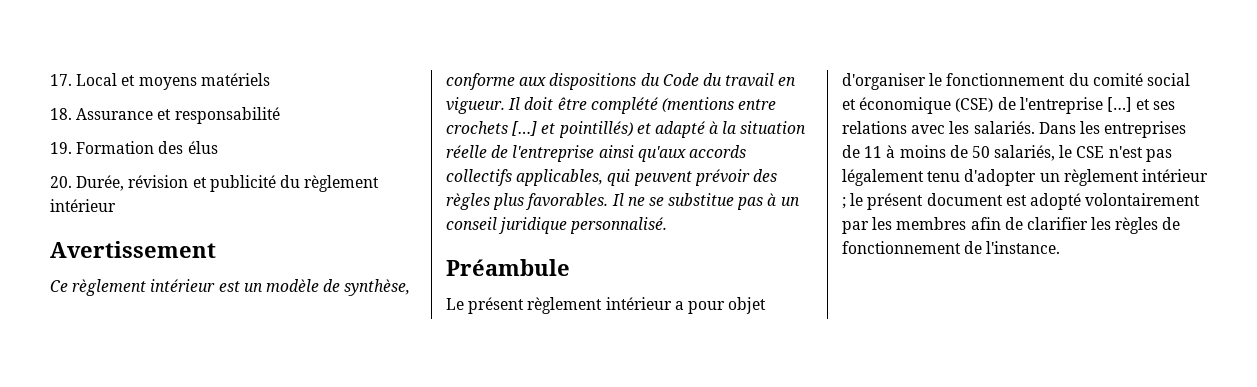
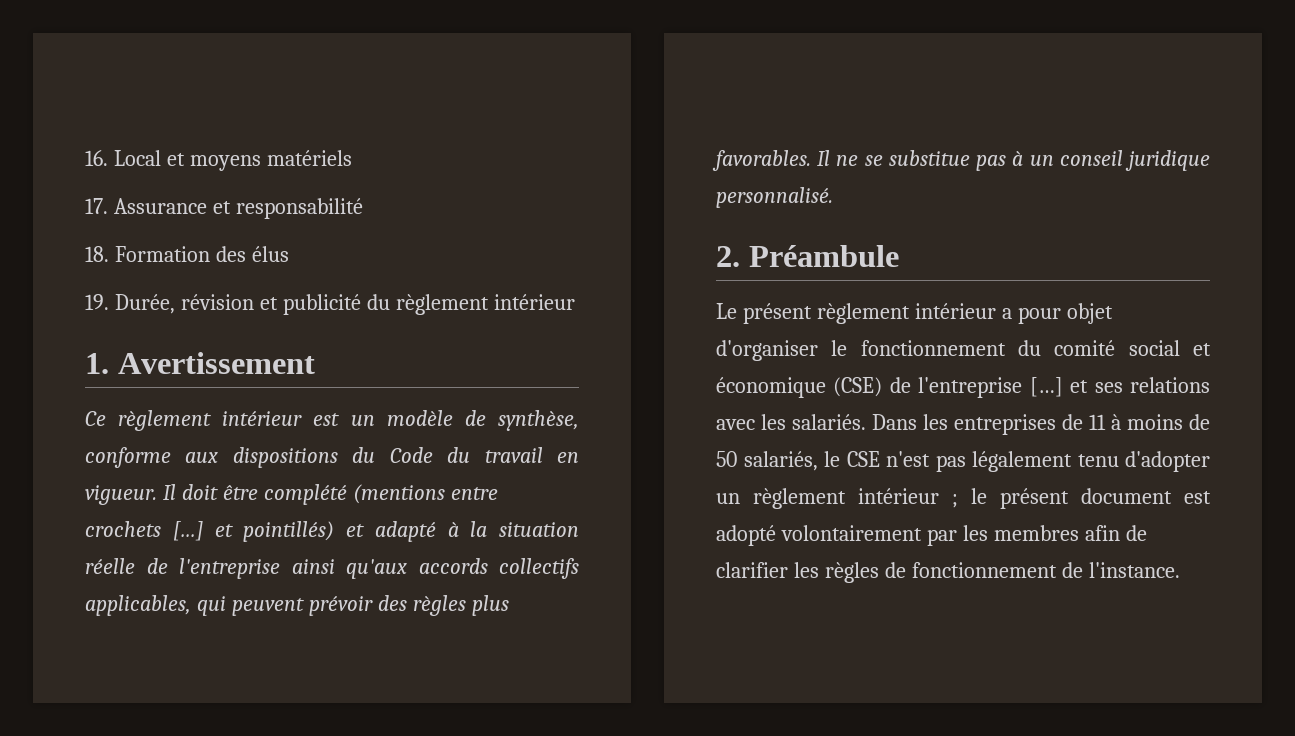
[50,74,72,86] 17. -> [85,150,108,166] 16.
[50,108,72,120] 18. -> [85,198,108,214] 17.
[50,142,72,154] 19. -> [85,246,109,262] 18.
[50,176,72,188] 20. -> [85,294,109,310] 19.
(116, 205) none -> [85,353,109,374] 1.
(668, 225) none -> [716,246,740,267] 2.

